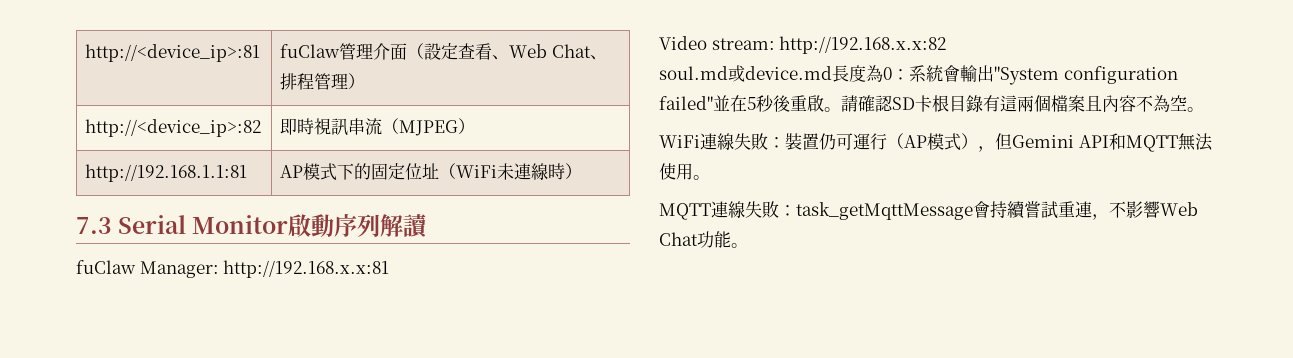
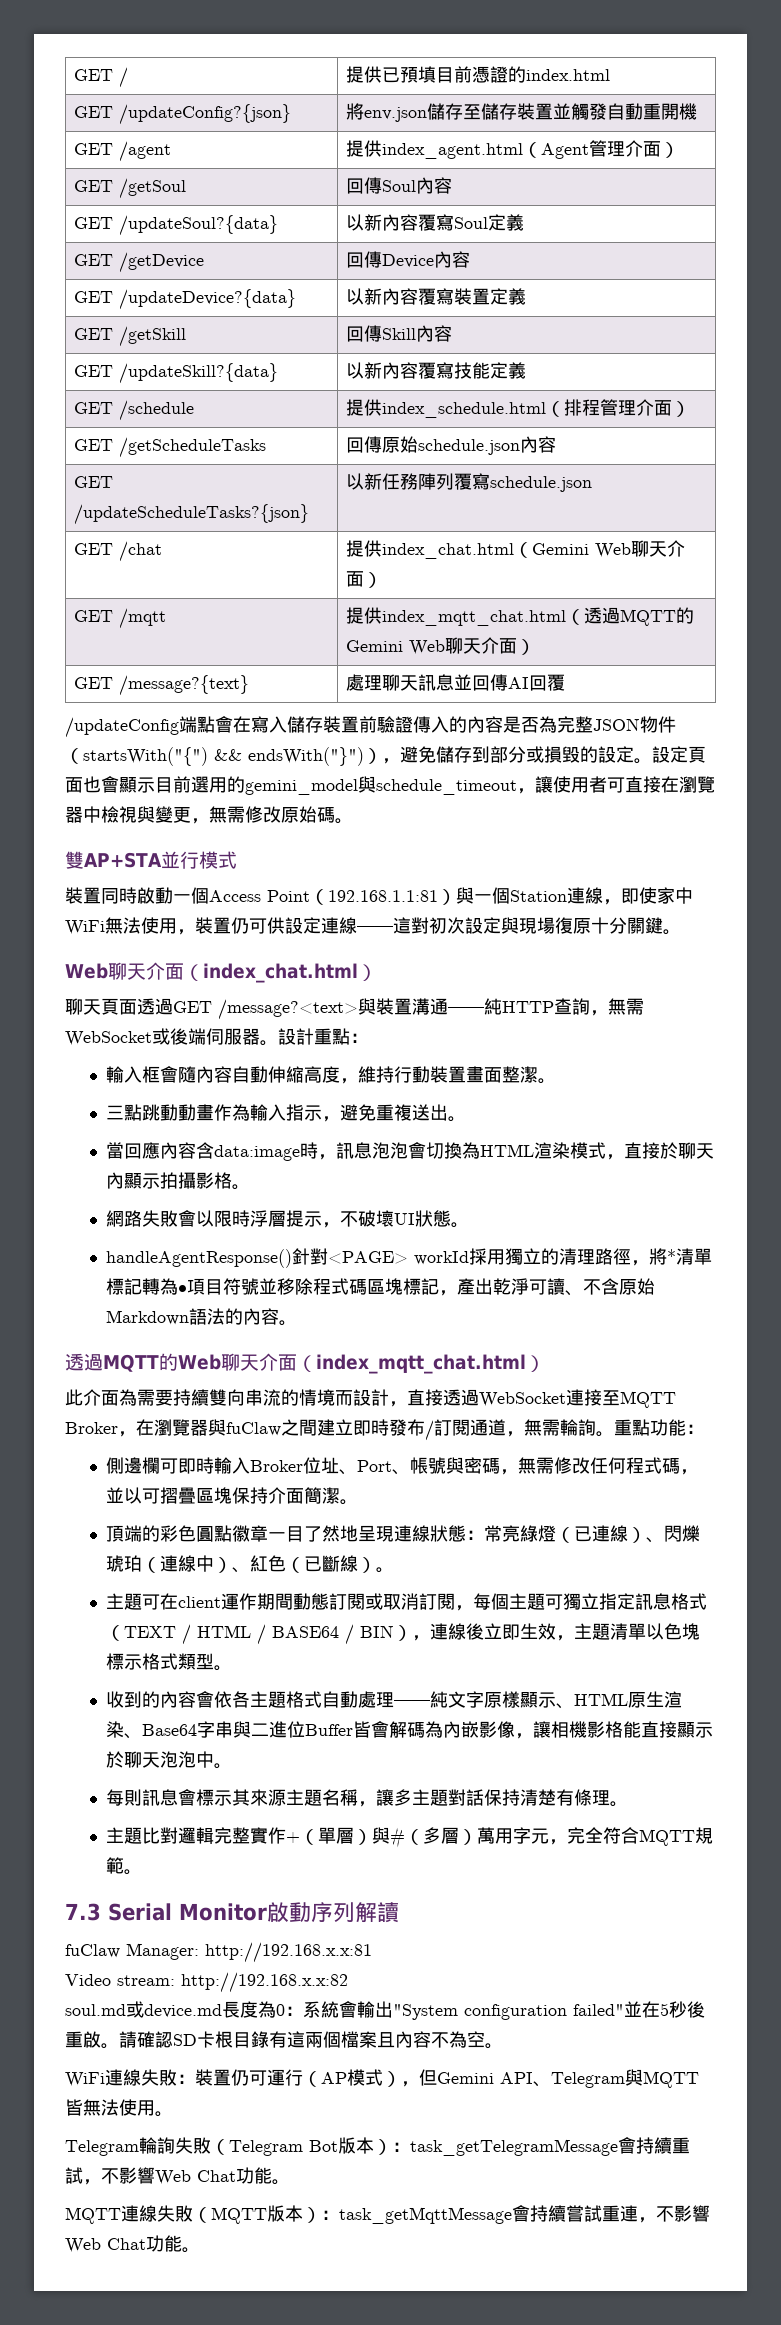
[85,44,261,62] [280,43,608,60] http://<device_ip>:81 | fuClaw管理介面（設定查看、Web Chat、 -> [74,67,129,88] [346,66,611,83] [74,104,292,125] [346,103,698,122] [74,141,172,162] [346,140,680,159] [74,178,187,199] [346,177,453,194] [74,215,279,236] [346,214,525,231] [74,252,205,273] [346,251,471,268] [74,289,297,310] [346,288,527,305] [74,326,187,347] [346,325,453,342] [74,363,279,384] [346,362,527,379] [74,400,195,421] [346,399,565,418] GET / | 提供已預填目前憑證的index.html // GET /updateConfig?{json} | 將env.json儲存至儲存裝置並觸發自動重開機 // GET /agent | 提供index_agent.html（Agent管理介面） // GET /getSoul | 回傳Soul內容 // GET /updateSoul?{data} | 以新內容覆寫Soul定義 // GET /getDevice | 回傳Device內容 // GET /updateDevice?{data} | 以新內容覆寫裝置定義 // GET /getSkill | 回傳Skill內容 // GET /updateSkill?{data} | 以新內容覆寫技能定義 // GET /schedule | 提供index_schedule.html（
[348,73,366,89] [85,119,262,137] [280,118,476,136] [85,164,248,182] [280,163,583,181] ） // http://<device_ip>:82 | 即時視訊串流（MJPEG） // http://192.168.1.1:81 | AP模式下的固定位址（WiFi未連線時） -> [636,399,691,417] [74,437,267,458] [346,436,557,455] [74,476,114,488] [74,504,310,525] [346,473,593,492] [74,541,163,562] [346,540,686,559] [346,571,383,588] [74,608,167,629] [346,607,695,626] [346,637,536,655] [74,675,250,696] [346,674,566,691] [65,716,676,738] [65,746,706,766] [65,776,715,795] [65,806,353,824] [65,851,237,869] [65,887,693,905] [65,917,681,935] [65,962,377,983] [65,998,644,1020] [65,1028,368,1046] [106,1066,557,1084] [106,1104,467,1122] [106,1142,715,1161] [106,1172,251,1190] [106,1210,470,1228] [106,1248,713,1268] [106,1278,656,1296] [106,1308,298,1326] [65,1353,545,1374] [65,1389,676,1408] [65,1419,704,1441] [106,1457,699,1475] [106,1487,359,1505] [106,1525,701,1543] [106,1555,395,1573] [106,1593,708,1611] [106,1623,701,1645] [106,1653,233,1671] [106,1691,683,1709] [106,1721,714,1739] [106,1751,233,1769] [106,1789,629,1807] [106,1827,714,1848] [106,1857,143,1875] 介面） // GET /getScheduleTasks | 回傳原始schedule.json內容 // GET /updateScheduleTasks?{json} | 以新任務陣列覆寫schedule.json // GET /chat | 提供index_chat.html（Gemini Web聊天介面） // GET /mqtt | 提供index_mqtt_chat.html（透過MQTT的Gemini Web聊天介面） // GET /message?{text} | 處理聊天訊息並回傳AI回覆 // /updateConfig端點會在寫入儲存裝置前驗證傳入的內容是否為完整JSON物件（startsWith("{") && endsWith("}")），避免儲存到部分或損毀的設定。設定頁面也會顯示目前選用的gemini_model與schedule_timeout，讓使用者可直接在瀏覽器中檢視與變更，無需修改原始碼。 // 雙AP+STA並行模式 // 裝置同時啟動一個Access Point（192.168.1.1:81）與一個Station連線，即使家中WiFi無法使用，裝置仍可供設定連線——這對初次設定與現場復原十分關鍵。 // Web聊天介面（index_chat.html） // 聊天頁面透過GET /message?<text>與裝置溝通——純HTTP查詢，無需WebSocket或後端伺服器。設計重點： // 輸入框會隨內容自動伸縮高度，維持行動裝置畫面整潔。 // 三點跳動動畫作為輸入指示，避免重複送出。 // 當回應內容含data:image時，訊息泡泡會切換為HTML渲染模式，直接於聊天內顯示拍攝影格。 // 網路失敗會以限時浮層提示，不破壞UI狀態。 // handleAgentResponse()針對<PAGE> workId採用獨立的清理路徑，將*清單標記轉為•項目符號並移除程式碼區塊標記，產出乾淨可讀、不含原始Markdown語法的內容。 // 透過MQTT的Web聊天介面（index_mqtt_chat.html） // 此介面為需要持續雙向串流的情境而設計，直接透過WebSocket連接至MQTT Broker，在瀏覽器與fuClaw之間建立即時發布/訂閱通道，無需輪詢。重點功能： // 側邊欄可即時輸入Broker位址、Port、帳號與密碼，無需修改任何程式碼，並以可摺疊區塊保持介面簡潔。 // 頂端的彩色圓點徽章一目了然地呈現連線狀態：常亮綠燈（已連線）、閃爍琥珀（連線中）、紅色（已斷線）。 // 主題可在client運作期間動態訂閱或取消訂閱，每個主題可獨立指定訊息格式（TEXT / HTML / BASE64 / BIN），連線後立即生效，主題清單以色塊標示格式類型。 // 收到的內容會依各主題格式自動處理——純文字原樣顯示、HTML原生渲染、Base64字串與二進位Buffer皆會解碼為內嵌影像，讓相機影格能直接顯示於聊天泡泡中。 // 每則訊息會標示其來源主題名稱，讓多主題對話保持清楚有條理。 // 主題比對邏輯完整實作+（單層）與#（多層）萬用字元，完全符合MQTT規範。
[1108,133,1178,152] 和MQTT -> [533,2069,699,2088] [65,2099,83,2116] 、Telegram與MQTT皆
(710, 177) none -> [65,2137,690,2156] [65,2167,290,2185] // Telegram輪詢失敗（Telegram Bot版本）：task_getTelegramMessage會持續重試，不影響Web Chat功能。
(779, 209) none -> [193,2205,321,2224] （MQTT版本）

